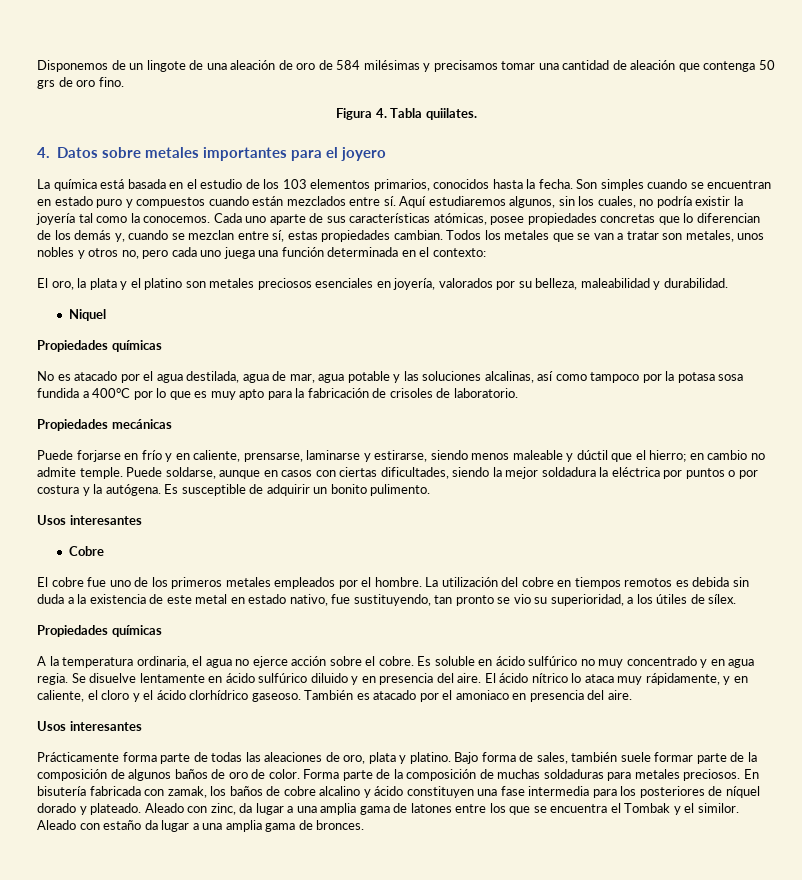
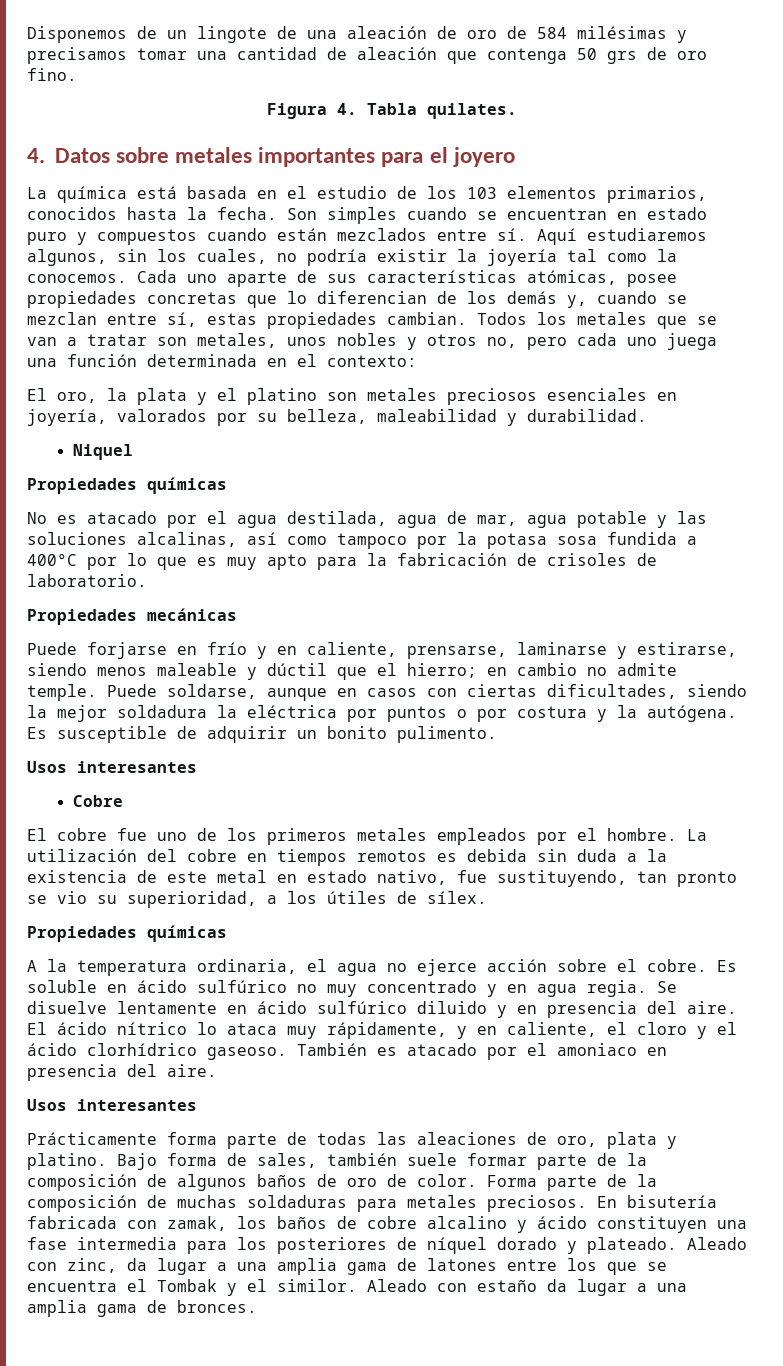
[425,108,477,120] quiilates. -> [426,103,517,119] quilates.

